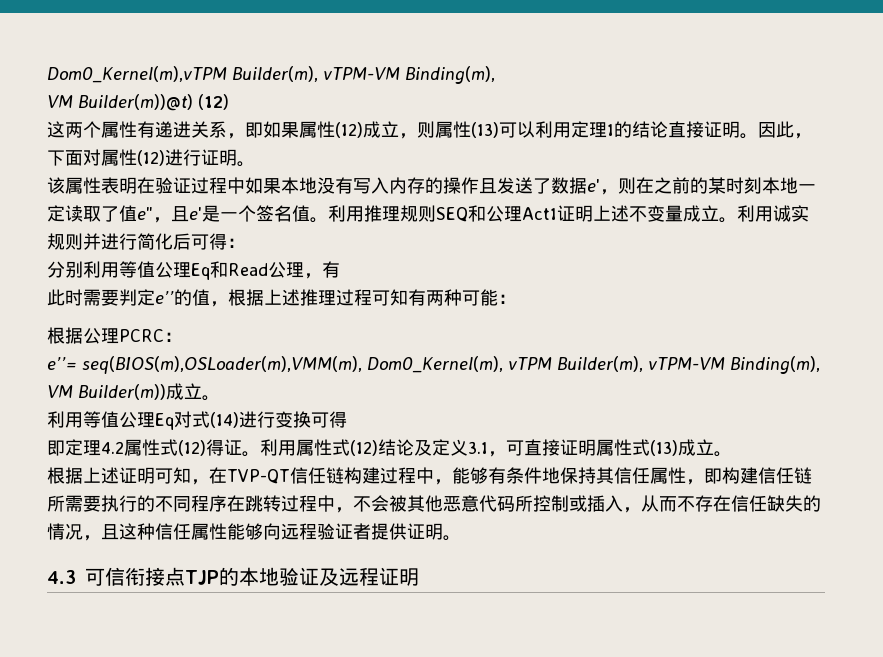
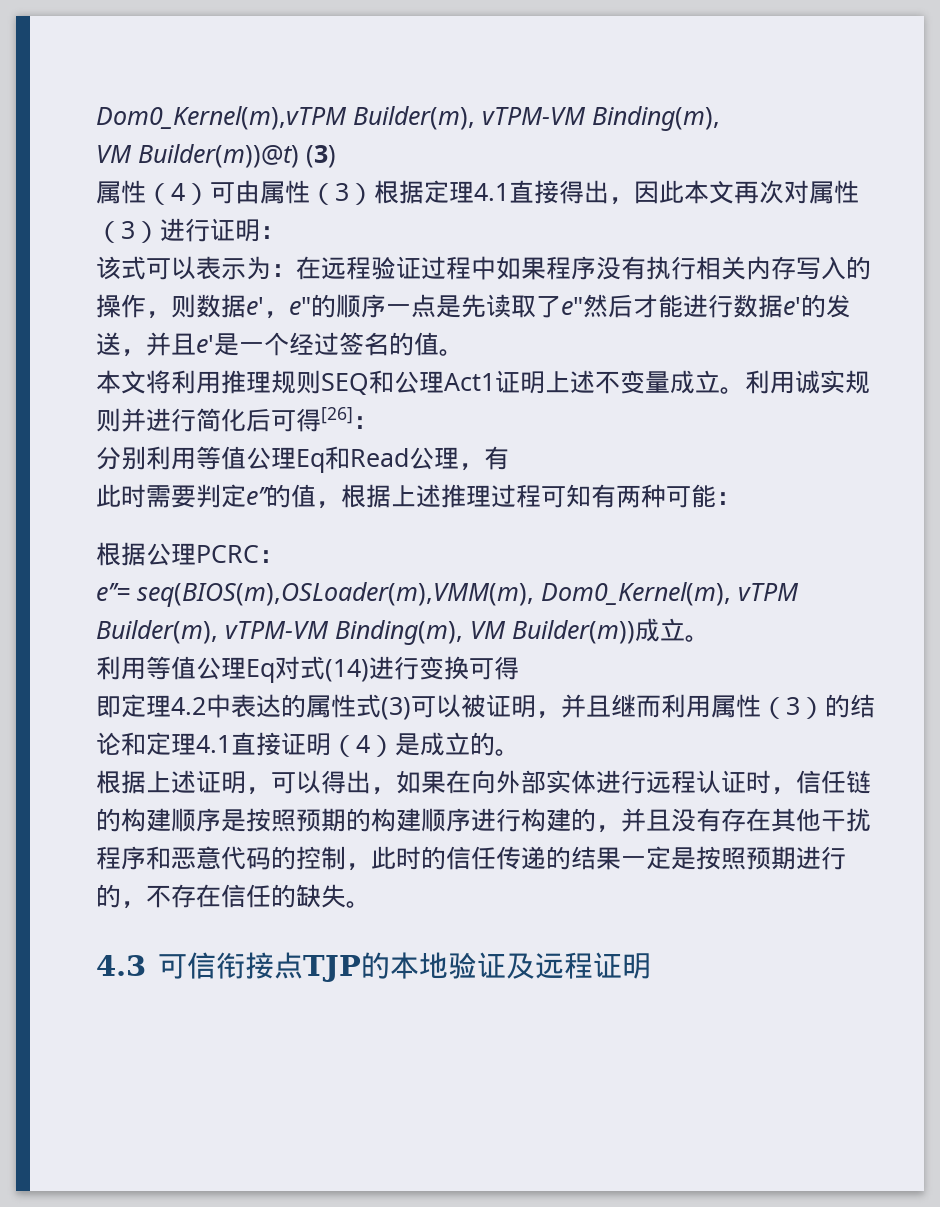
[198,94,229,110] [47,121,812,139] [47,149,165,166] (12) // 这两个属性有递进关系，即如果属性(12)成立，则属性(13)可以利用定理1的结论直接证明。因此，下面对属性(12) -> [306,145,336,168] [96,180,859,205] [96,221,160,243] (3) // 属性（4）可由属性（3）根据定理4.1直接得出，因此本文再次对属性（3）
[237,161,255,167] 。 -> [260,226,285,239] ：
[65,177,816,195] [47,205,171,223] 属性表明在验证过程中如果本地没有写入内存的操作且发送了数据e'，则在之前的某时刻本地一定读取了值e"， -> [121,256,871,280] [96,294,851,319] [96,332,171,357] 式可以表示为：在远程验证过程中如果程序没有执行相关内存写入的操作，则数据e'，e"的顺序一点是先读取了e"然后才能进行数据e'的发送，并
[256,205,292,222] 签名 -> [289,332,414,356] 经过签名的
(328, 220) none -> [96,370,171,394] // 本文将
(227, 241) none -> [321,407,353,424] [26]
[124,439,732,457] [47,467,812,485] [47,495,821,513] [47,523,443,541] 属性式(12)得证。利用属性式(12)结论及定义3.1，可直接证明属性式(13)成立。 // 根据上述证明可知，在TVP-QT信任链构建过程中，能够有条件地保持其信任属性，即构建信任链所需要执行的不同程序在跳转过程中，不会被其他恶意代码所控制或插入，从而不存在信任缺失的情况，且这种信任属性能够向远程验证者提供证明 -> [206,694,875,720] [96,732,520,757] [96,770,871,795] [96,808,871,833] [96,846,846,871] [96,884,346,909] 中表达的属性式(3)可以被证明，并且继而利用属性（3）的结论和定理4.1直接证明（4）是成立的。 // 根据上述证明，可以得出，如果在向外部实体进行远程认证时，信任链的构建顺序是按照预期的构建顺序进行构建的，并且没有存在其他干扰程序和恶意代码的控制，此时的信任传递的结果一定是按照预期进行的，不存在信任的缺失

